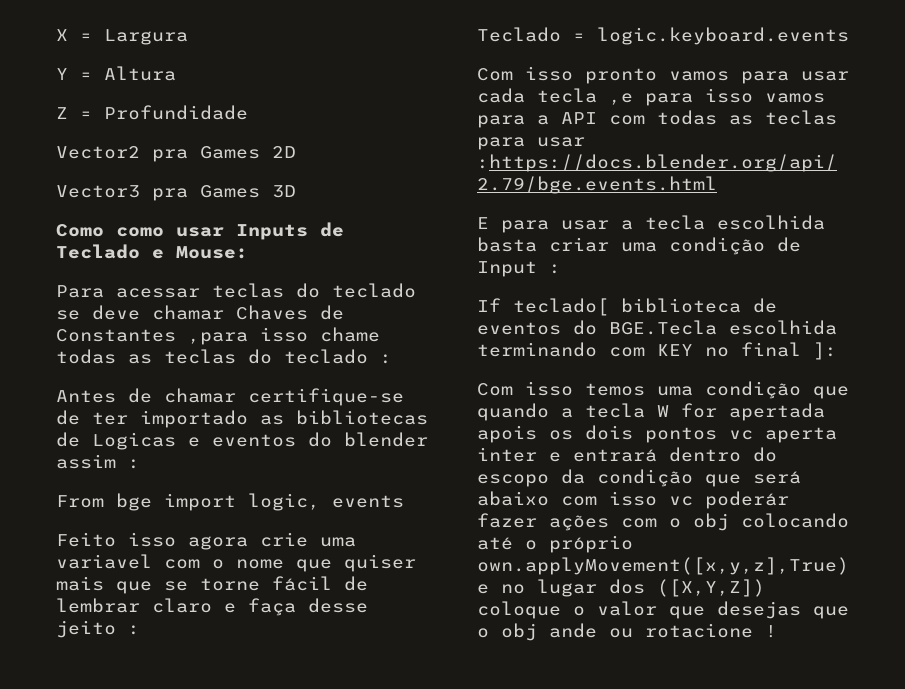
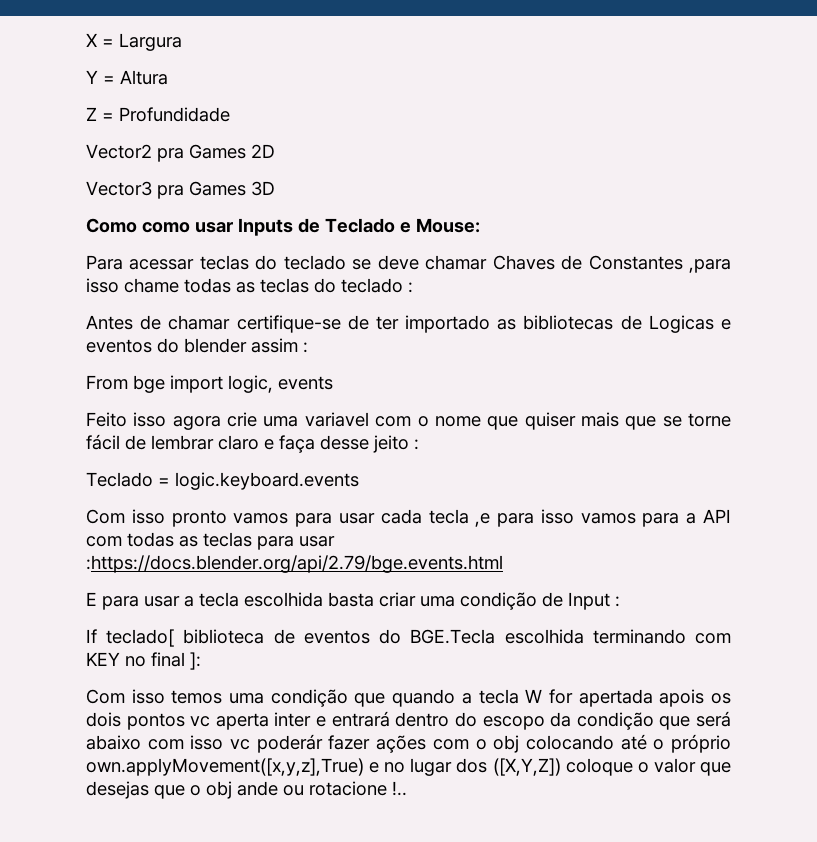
[765,625,777,638] ! -> [392,781,407,796] !..

